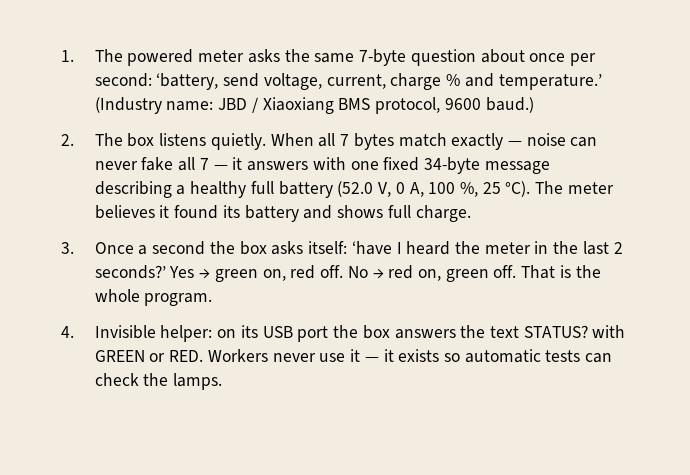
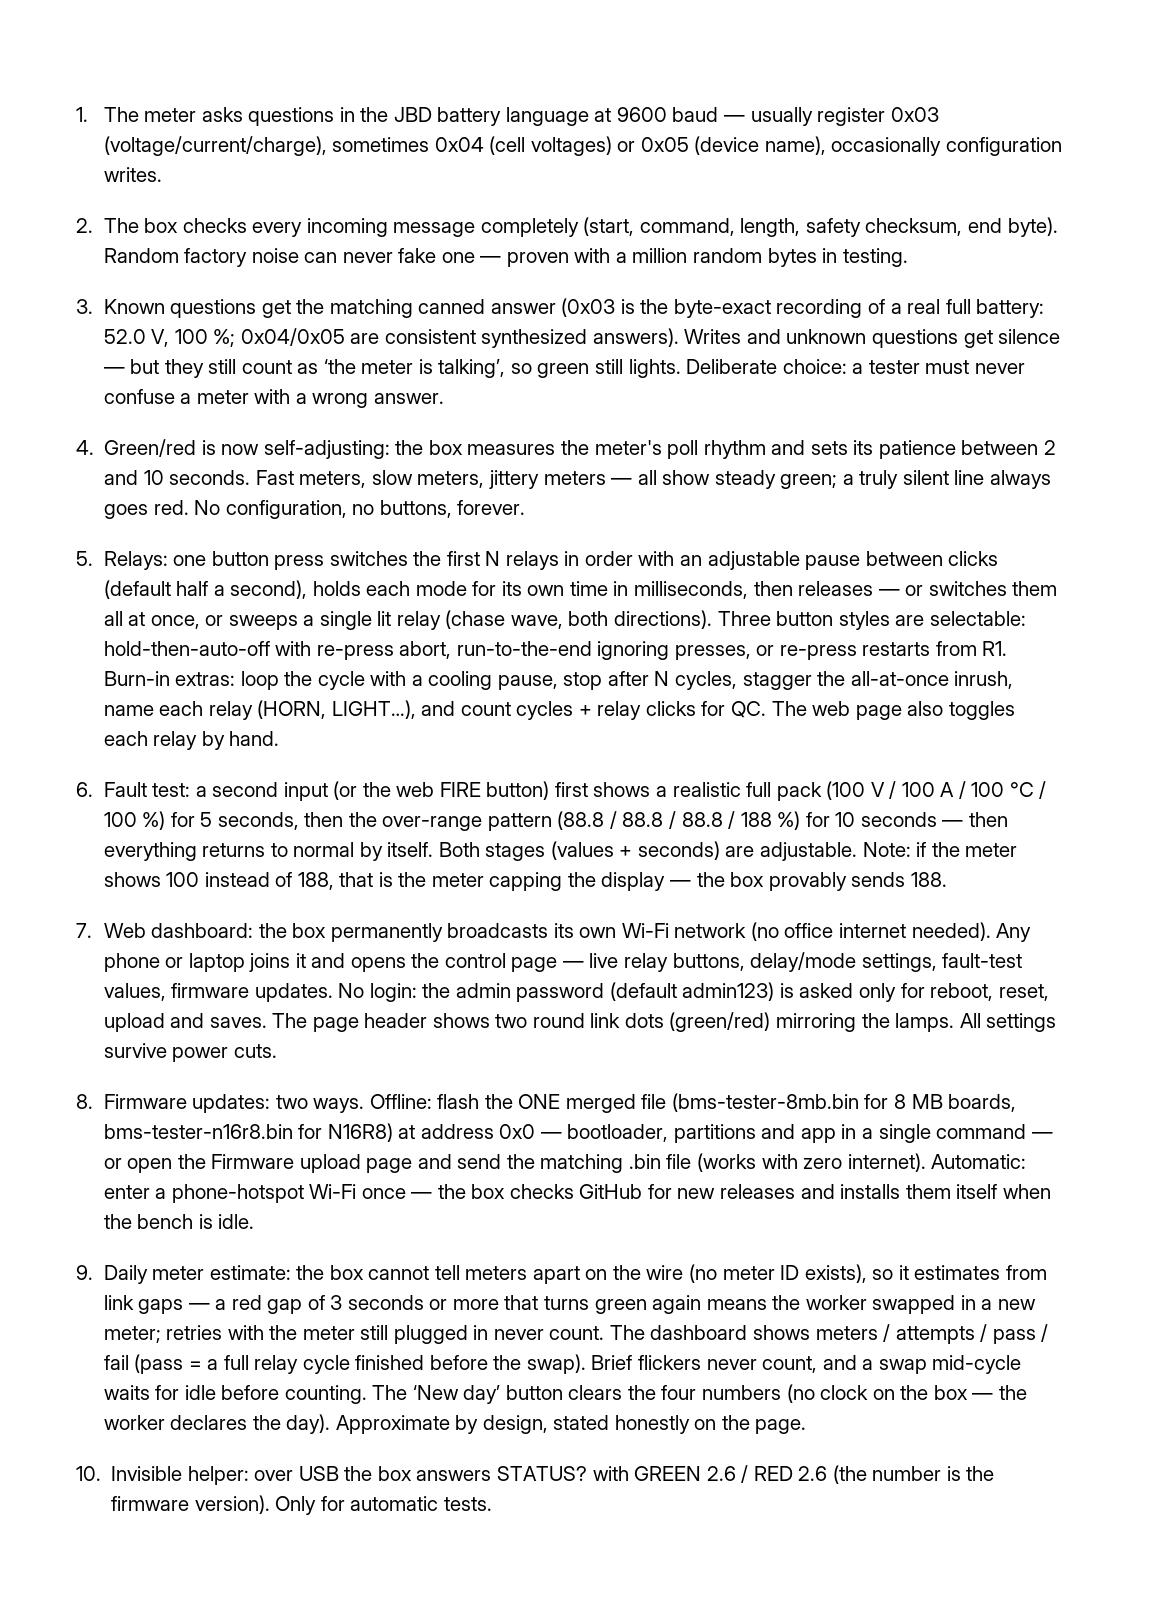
[127,49,194,66] powered -> (139, 114) none
[284,49,596,66] [94,73,602,90] [94,97,534,114] [61,133,598,150] [94,157,550,174] [94,181,614,198] [94,205,471,222] [61,241,623,255] [94,265,601,282] [94,289,213,306] [61,325,329,342] the same 7-byte question about once per second: ‘battery, send voltage, current, charge % and temperature.’ (Industry name: JBD / Xiaoxiang BMS protocol, 9600 baud.) // 2. The box listens quietly. When all 7 bytes match exactly — noise can never fake all 7 — it answers with one fixed 34-byte message describing a healthy full battery (52.0 V, 0 A, 100 %, 25 °C). The meter believes it found its battery and shows full charge. // 3. Once a second the box asks itself: ‘have I heard the meter in the last 2 seconds?’ Yes → green on, red off. No → red on, green off. That is the whole program. // 4. Invisible helper: on its USB port -> [248,107,939,126] [103,136,1062,156] [103,167,162,182] [76,217,1058,237] [103,248,908,267] [76,298,1045,318] [103,328,1061,348] [103,359,1025,378] [103,389,444,408] [76,439,1056,459] [104,470,1051,489] [104,500,526,519] [76,551,999,570] [103,580,1058,599] [103,610,1026,630] [103,641,1008,660] [103,671,1014,690] [103,700,1015,720] [103,731,280,750] [76,781,1047,801] [103,811,1008,831] [103,841,1018,861] [103,872,947,891] [76,922,1032,942] [103,952,1023,972] [103,982,1049,1002] [103,1012,1057,1032] [103,1043,277,1062] [76,1093,1017,1113] [103,1123,1053,1143] [103,1153,1027,1173] [103,1184,1051,1203] [103,1214,255,1229] [76,1264,1047,1284] [103,1295,1036,1314] [103,1324,1049,1344] [103,1354,1022,1374] [103,1384,1027,1404] [103,1414,807,1434] [76,1466,339,1485] questions in the JBD battery language at 9600 baud — usually register 0x03 (voltage/current/charge), sometimes 0x04 (cell voltages) or 0x05 (device name), occasionally configuration writes. // 2. The box checks every incoming message completely (start, command, length, safety checksum, end byte). Random factory noise can never fake one — proven with a million random bytes in testing. // 3. Known questions get the matching canned answer (0x03 is the byte-exact recording of a real full battery: 52.0 V, 100 %; 0x04/0x05 are consistent synthesized answers). Writes and unknown questions get silence — but they still count as ‘the meter is talking’, so green still lights. Deliberate choice: a tester must never confuse a meter with a wrong answer. // 4. Green/red is now self-adjusting: the box measures the meter's poll rhythm and sets its patience between 2 and 10 seconds. Fast meters, slow meters, jittery meters — all show steady green; a truly silent line always goes red. No configuration, no buttons, forever. // 5. Relays: one button press switches the first N relays in order with an adjustable pause between clicks (default half a second), holds each mode for its own time in milliseconds, then releases — or switches them all at once, or sweeps a single lit relay (chase wave, both directions). Three button styles are selectable: hold-then-auto-off with re-press abort, run-to-the-end ignoring presses, or re-press restarts from R1. Burn-in extras: loop the cycle with a cooling pause, stop after N cycles, stagger the all-at-once inrush, name each relay (HORN, LIGHT…), and count cycles + relay clicks for QC. The web page also toggles each relay by hand. // 6. Fault test: a second input (or the web FIRE button) first shows a realistic full pack (100 V / 100 A / 100 °C / 100 %) for 5 seconds, then the over-range pattern (88.8 / 88.8 / 88.8 / 188 %) for 10 seconds — then everything returns to normal by itself. Both stages (values + seconds) are adjustable. Note: if the meter shows 100 instead of 188, that is the meter capping the display — the box provably sends 188. // 7. Web dashboard: the box permanently broadcasts its own Wi-Fi network (no office internet needed). Any phone or laptop joins it and opens the control page — live relay buttons, delay/mode settings, fault-test values, firmware updates. No login: the admin password (default admin123) is asked only for reboot, reset, upload and saves. The page header shows two round link dots (green/red) mirroring the lamps. All settings survive power cuts. // 8. Firmware updates: two ways. Offline: flash the ONE merged file (bms-tester-8mb.bin for 8 MB boards, bms-tester-n16r8.bin for N16R8) at address 0x0 — bootloader, partitions and app in a single command — or open the Firmware upload page and send the matching .bin file (works with zero internet). Automatic: enter a phone-hotspot Wi-Fi once — the box checks GitHub for new releases and installs them itself when the bench is idle. // 9. Daily meter estimate: the box cannot tell meters apart on the wire (no meter ID exists), so it estimates from link gaps — a red gap of 3 seconds or more that turns green again means the worker swapped in a new meter; retries with the meter still plugged in never count. The dashboard shows meters / attempts / pass / fail (pass = a full relay cycle finished before the swap). Brief flickers never count, and a swap mid-cycle waits for idle before counting. The ‘New day’ button clears the four numbers (no clock on the box — the worker declares the day). Approximate by design, stated honestly on the page. // 10. Invisible helper: over USB
[460,325,519,338] the text -> (492, 1475) none
[149,349,613,363] [94,373,223,390] or RED. Workers never use it — it exists so automatic tests can check the lamps. -> [706,1465,995,1484] [111,1495,492,1515] 2.6 / RED 2.6 (the number is the firmware version). Only for automatic tests.

